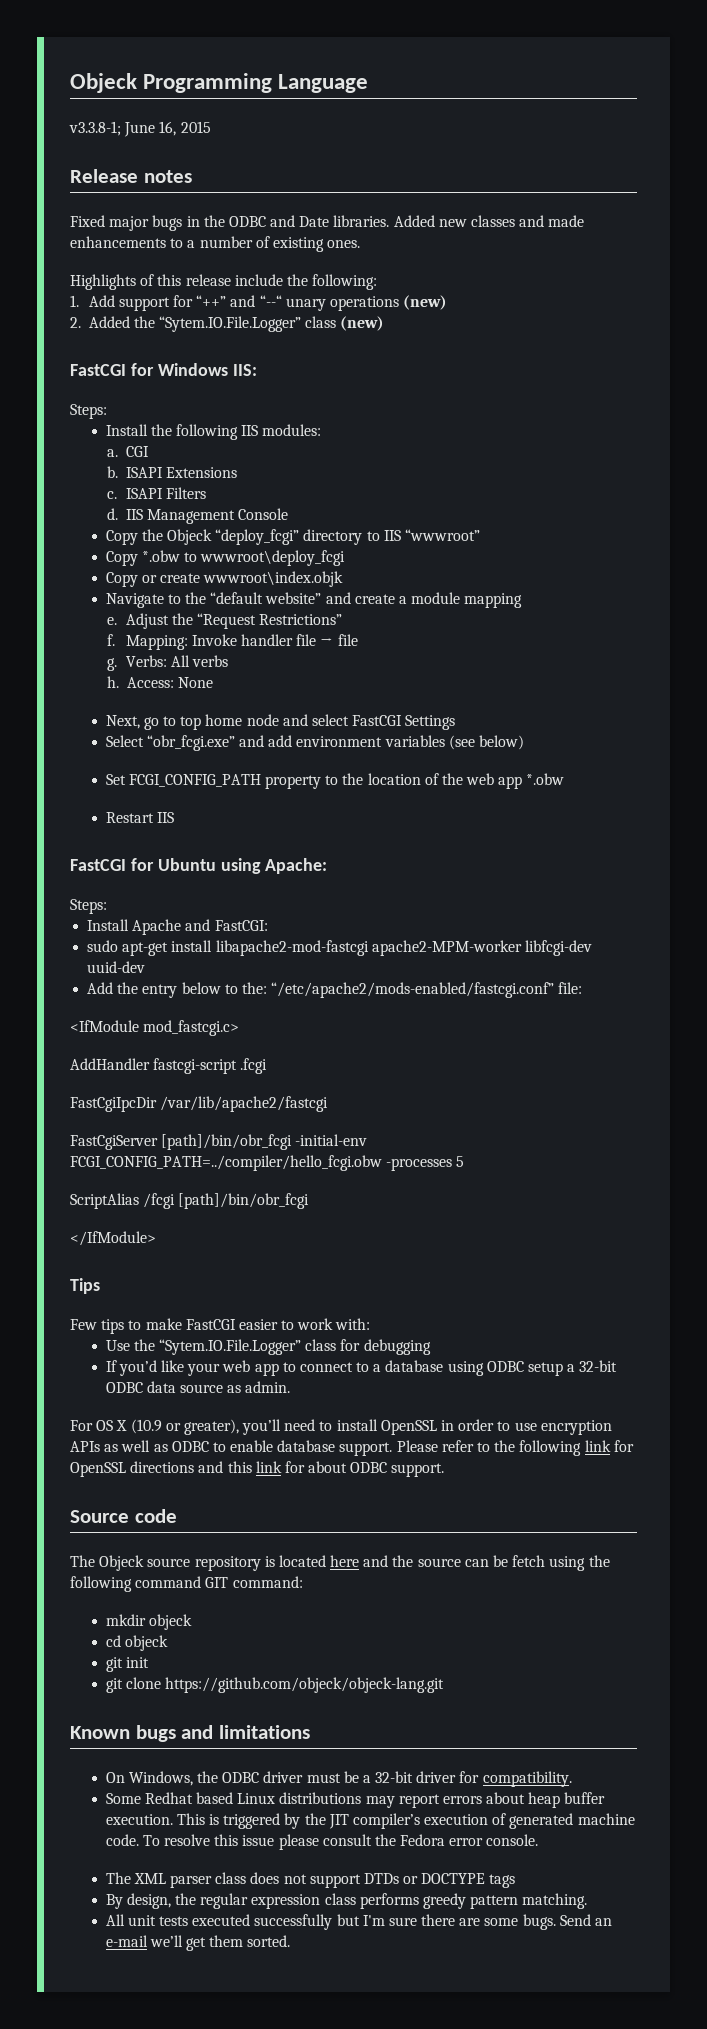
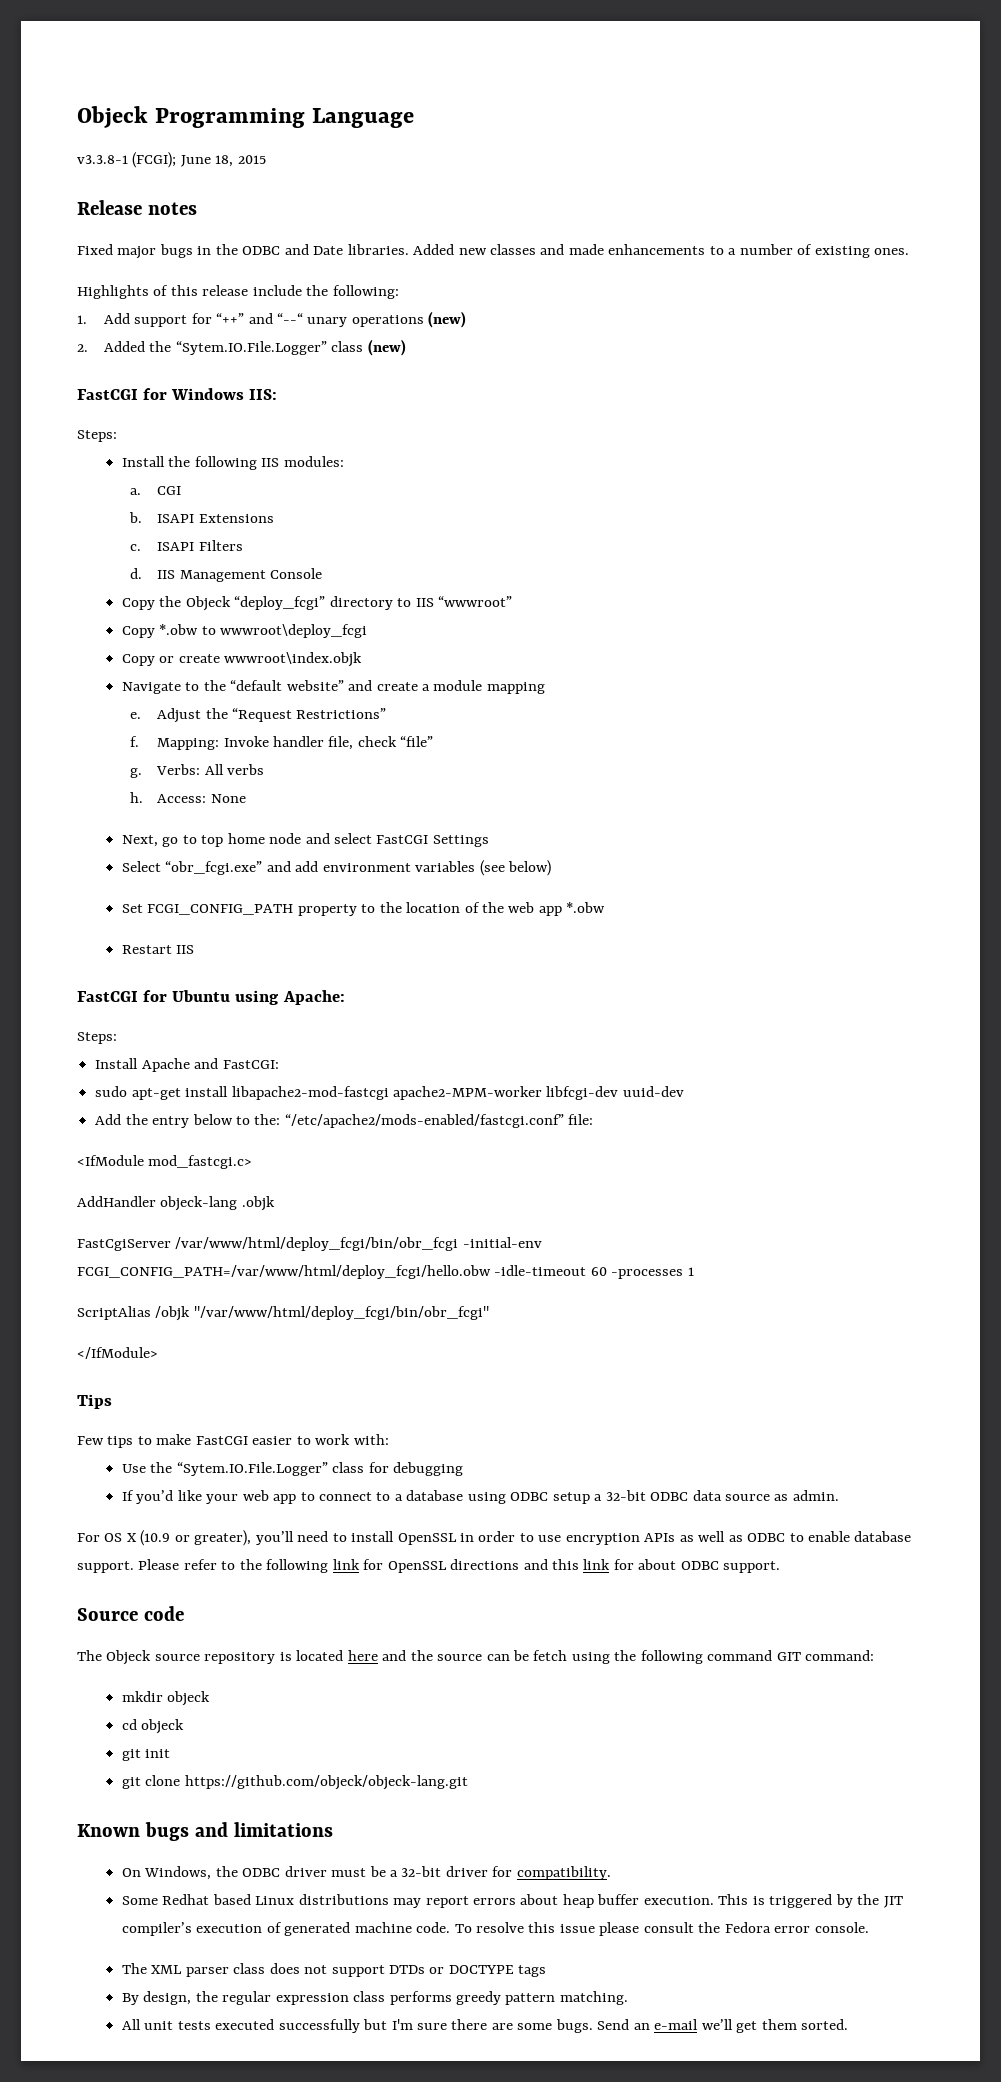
[69,121,177,137] v3.3.8-1; June 16, -> [77,152,234,168] v3.3.8-1 (FCGI); June 18,
[296,634,358,646] file → file -> [328,736,434,750] file, check “file”
[153,1058,268,1074] [70,1096,329,1112] [70,1134,368,1150] [70,1155,465,1171] fastcgi-script .fcgi // FastCgiIpcDir /var/lib/apache2/fastcgi // FastCgiServer [path]/bin/obr_fcgi -initial-env FCGI_CONFIG_PATH=../compiler/hello_fcgi.obw -processes 5 -> [160,1196,275,1211] [77,1237,542,1251] [77,1265,694,1279] objeck-lang .objk // FastCgiServer /var/www/html/deploy_fcgi/bin/obr_fcgi -initial-env FCGI_CONFIG_PATH=/var/www/html/deploy_fcgi/hello.obw -idle-timeout 60 -processes 1
[143,1193,310,1209] /fcgi [path]/bin/obr_fcgi -> [155,1306,489,1321] /objk "/var/www/html/deploy_fcgi/bin/obr_fcgi"

